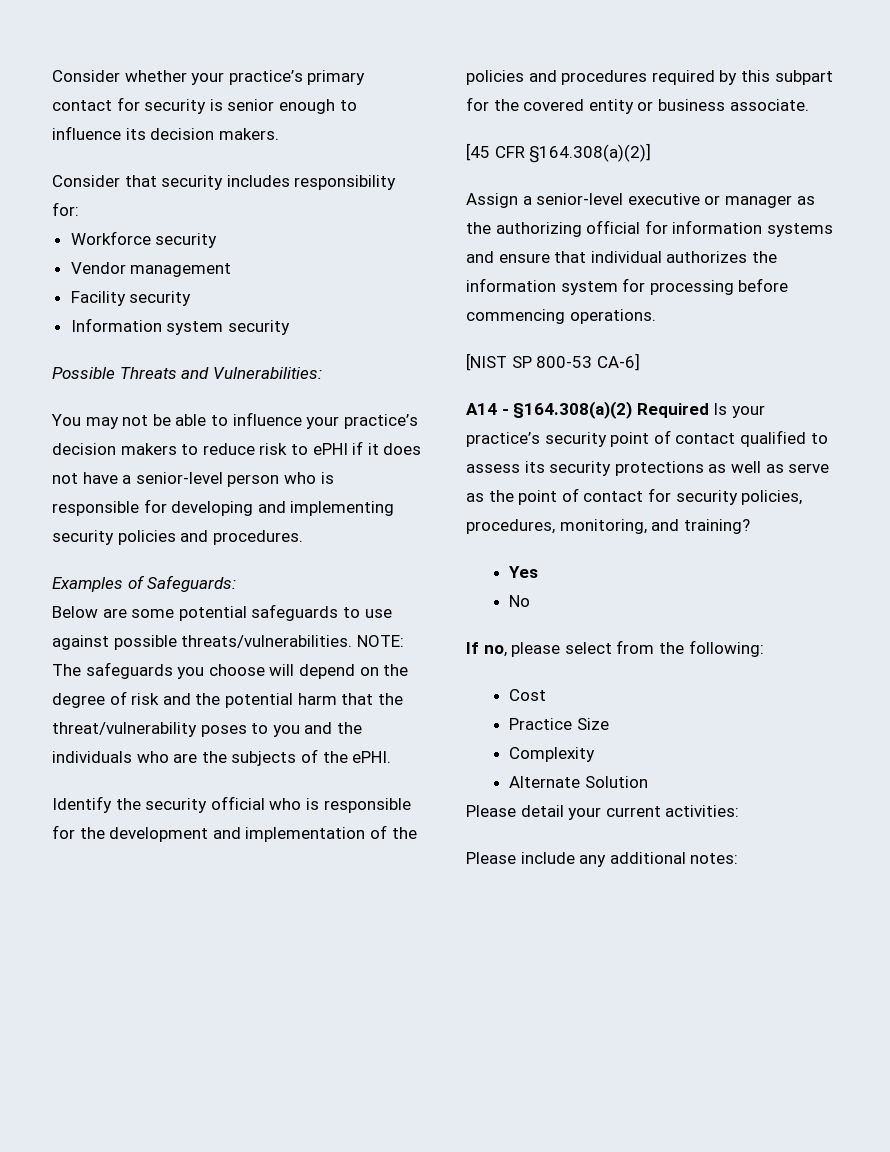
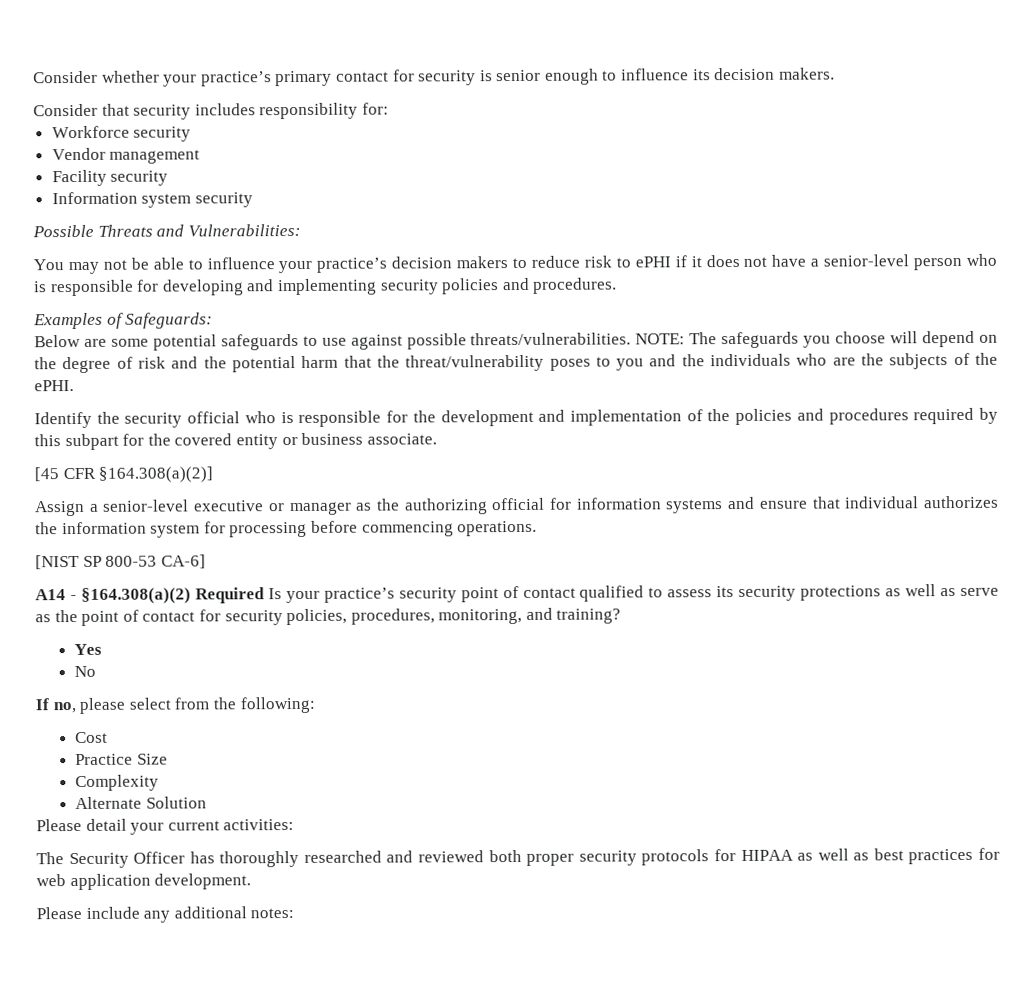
(740, 811) none -> [36,847,1000,869] [36,873,252,891] // The Security Officer has thoroughly researched and reviewed both proper security protocols for HIPAA as well as best practices for web application development.

